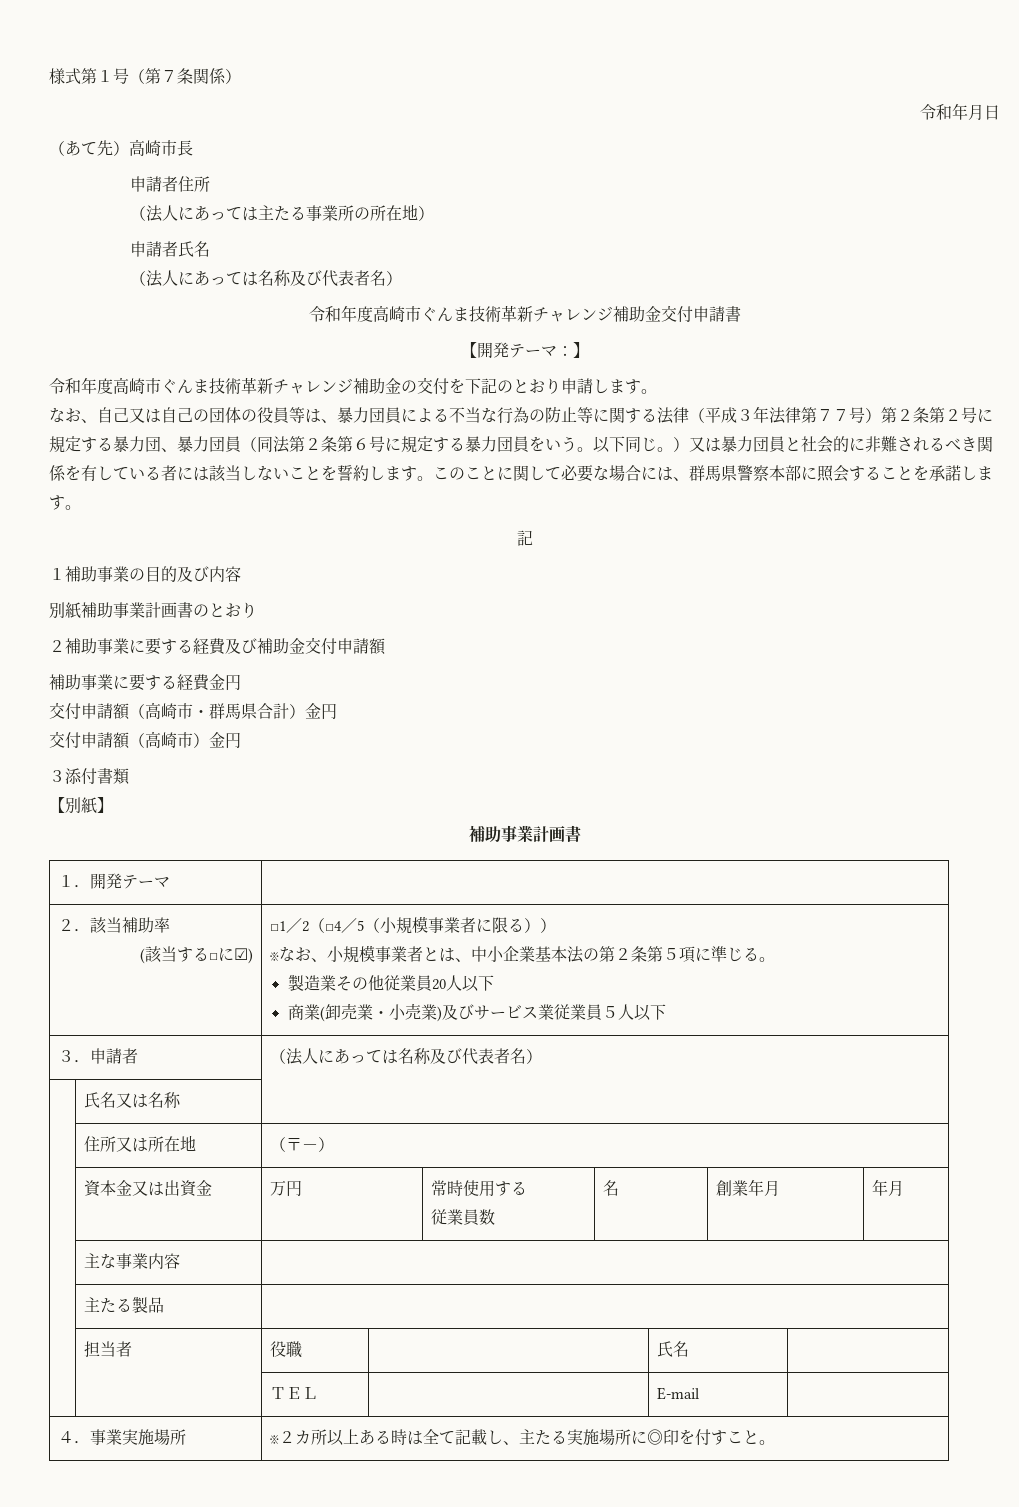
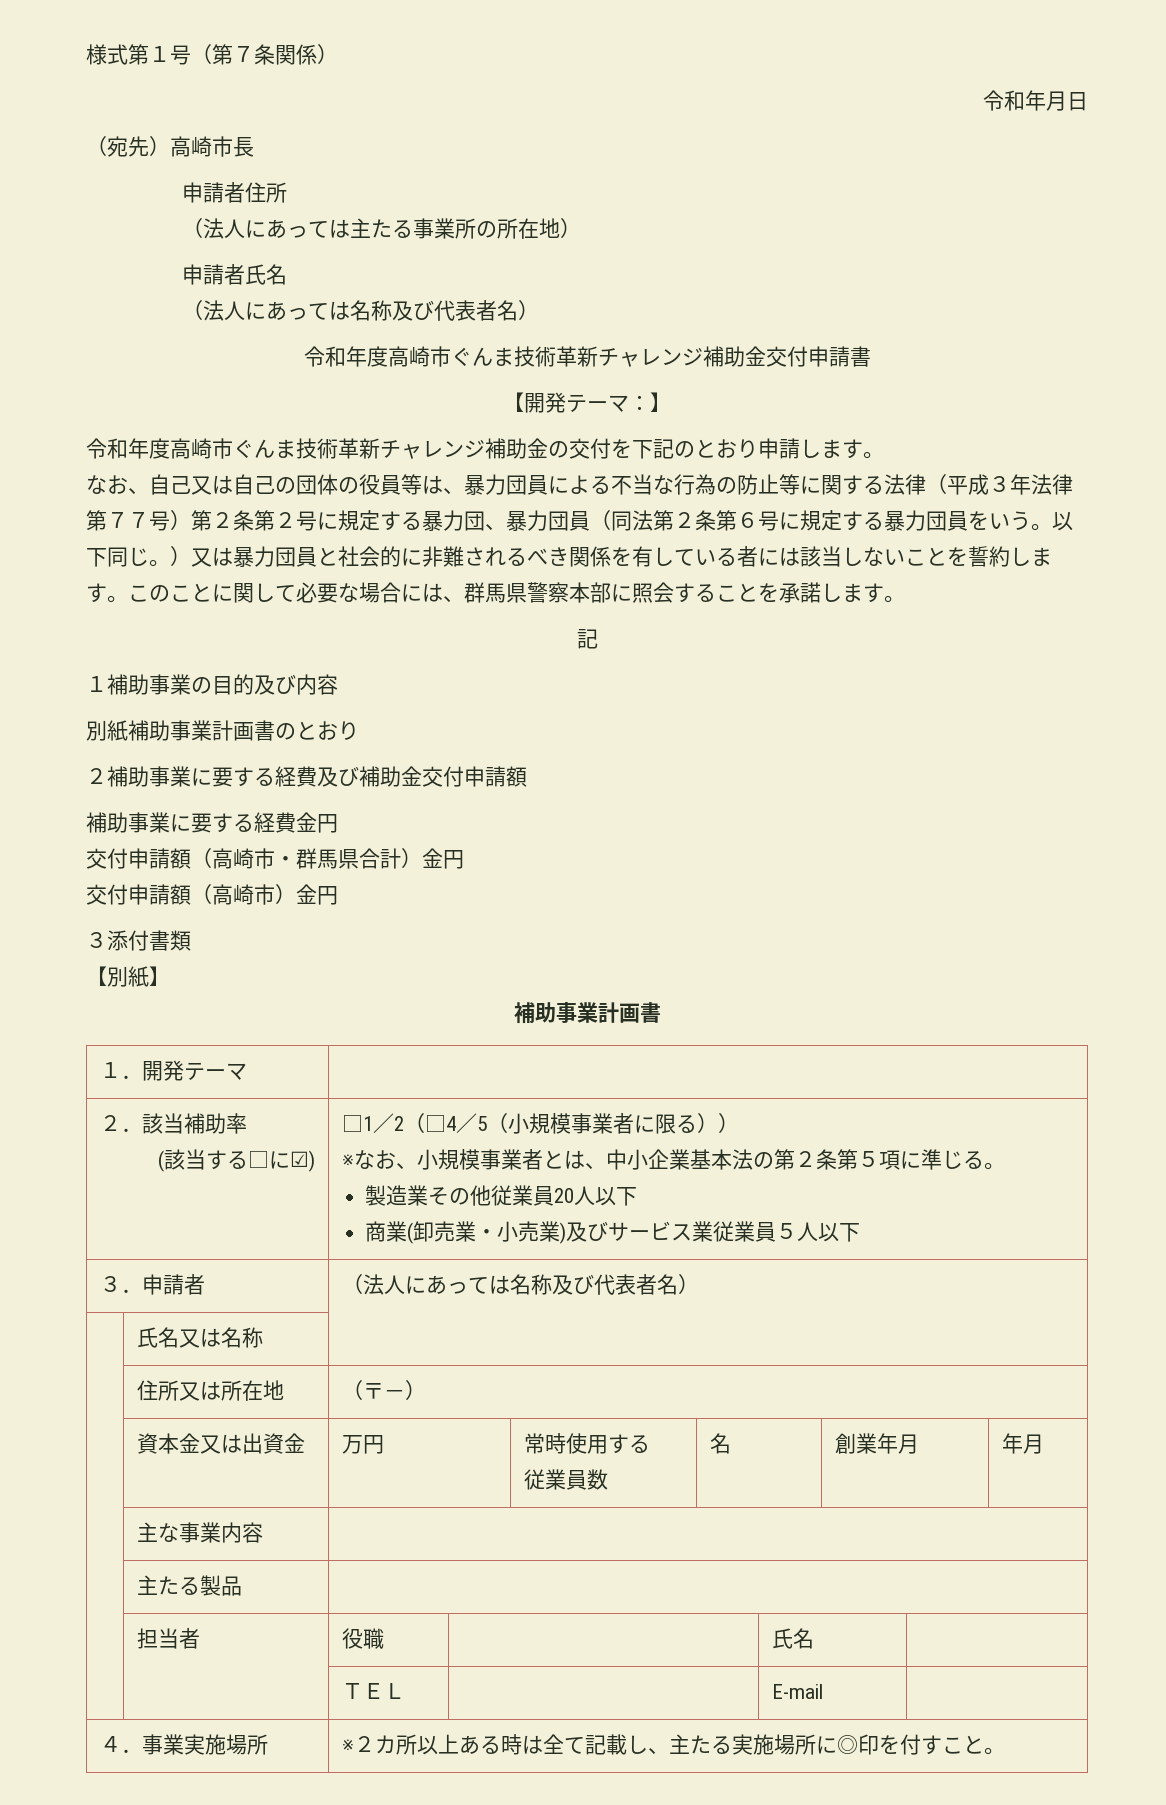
[65,141,97,156] あて -> [107,136,128,157] 宛

